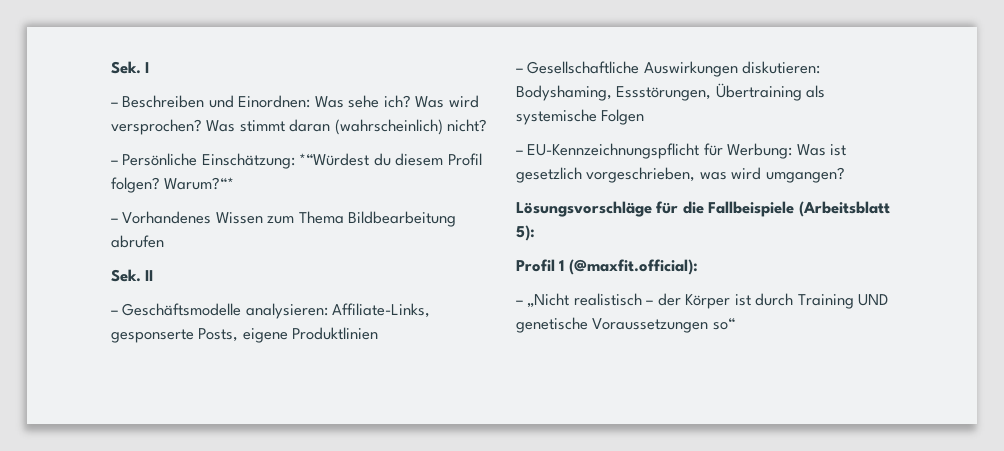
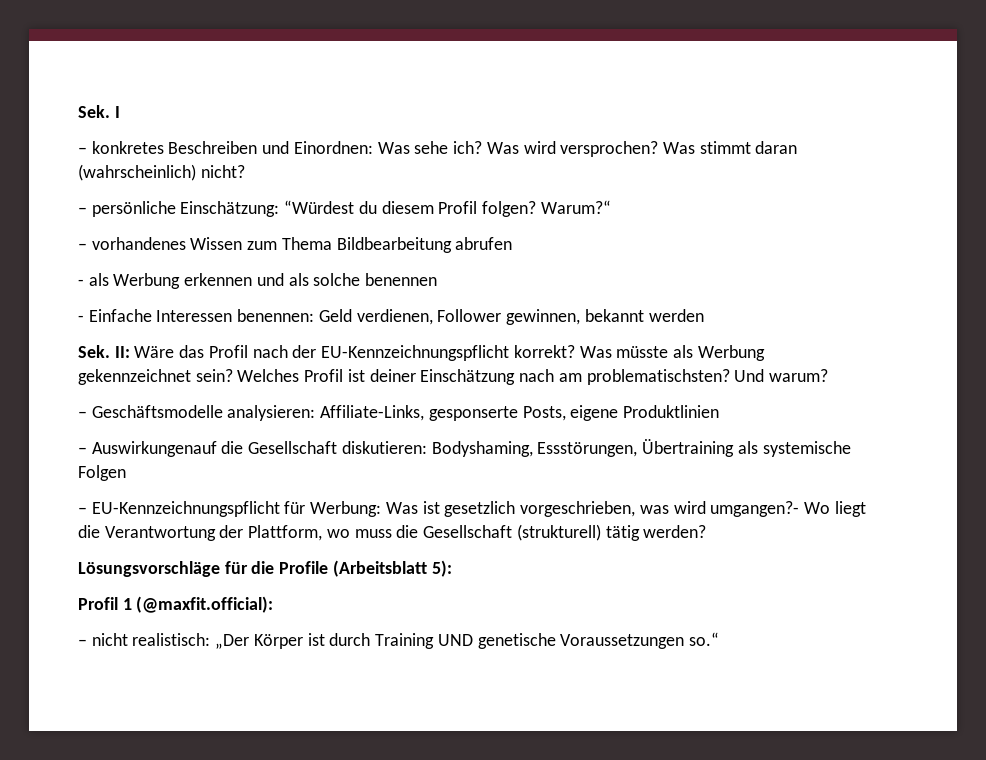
(118, 104) none -> [91,141,164,154] konkretes
[122,153,370,169] Persönliche Einschätzung: *“Würdest -> [91,200,355,217] persönliche Einschätzung: “Würdest
[164,177,235,190] [111,211,212,224] Warum?“* // – Vorhandenes -> [540,200,611,214] [78,237,186,250] Warum?“ // – vorhandenes
[111,269,154,282] Sek. II -> [78,273,438,289] [78,309,704,325] [78,345,765,361] [78,369,828,385] - als Werbung erkennen und als solche benennen // - Einfache Interessen benennen: Geld verdienen, Follower gewinnen, bekannt werden // Sek. II: Wäre das Profil nach der EU-Kennzeichnungspflicht korrekt? Was müsste als Werbung gekennzeichnet sein? Welches Profil ist deiner Einschätzung nach am problematischsten? Und warum?
[527,61,738,77] Gesellschaftliche Auswirkungen -> [91,441,338,457] Auswirkungenauf die Gesellschaft
[765,167,845,183] umgangen? -> [710,501,866,517] [78,524,707,541] umgangen?- Wo liegt die Verantwortung der Plattform, wo muss die Gesellschaft (strukturell) tätig werden?
[708,201,795,217] Fallbeispiele -> [279,561,329,574] Profile
[527,293,681,308] „Nicht realistisch – der -> [91,633,250,649] nicht realistisch: „Der
[712,318,735,330] so“ -> [688,632,719,646] so.“

